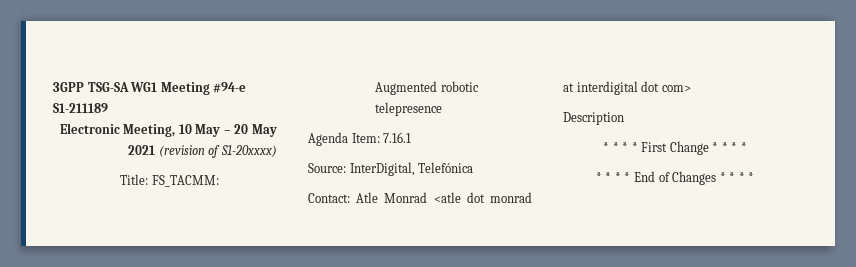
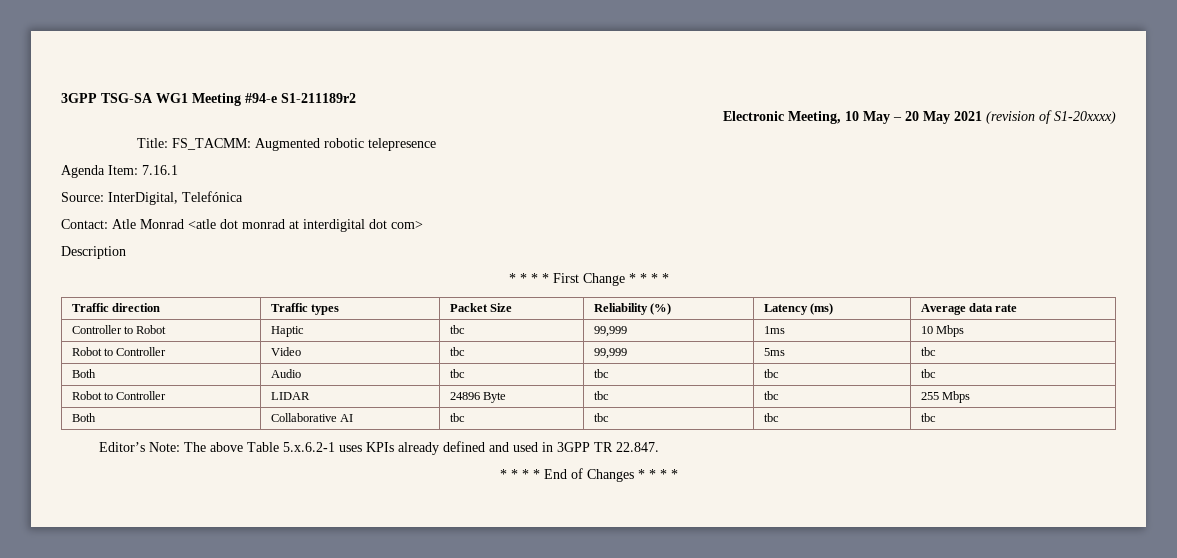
[53,103,108,113] S1-211189 -> [281,93,356,103] S1-211189r2
(747, 147) none -> [71,303,160,312] [270,303,339,315] [449,303,512,312] [593,303,671,315] [763,303,833,315] [920,303,1018,315] [71,325,167,334] [270,326,304,337] [449,325,465,334] [593,326,627,337] [763,326,785,334] [920,325,964,337] [71,347,167,356] [270,347,301,356] [449,347,465,356] [593,348,627,359] [763,348,785,356] [920,347,936,356] [71,369,96,378] [270,369,301,378] [449,369,465,378] [593,369,609,378] [763,369,779,378] [920,369,936,378] [71,391,167,400] [270,392,310,400] [449,392,506,403] [593,391,609,400] [763,391,779,400] [920,391,970,403] [71,413,96,422] [270,413,353,422] [449,413,465,422] [593,413,609,422] [763,413,779,422] [920,413,936,422] [99,441,660,455] // Traffic direction | Traffic types | Packet Size | Reliability (%) | Latency (ms) | Average data rate // Controller to Robot | Haptic | tbc | 99,999 | 1ms | 10 Mbps // Robot to Controller | Video | tbc | 99,999 | 5ms | tbc // Both | Audio | tbc | tbc | tbc | tbc // Robot to Controller | LIDAR | 24896 Byte | tbc | tbc | 255 Mbps // Both | Collaborative AI | tbc | tbc | tbc | tbc // Editor’s Note: The above Table 5.x.6.2-1 uses KPIs already defined and used in 3GPP TR 22.847.

